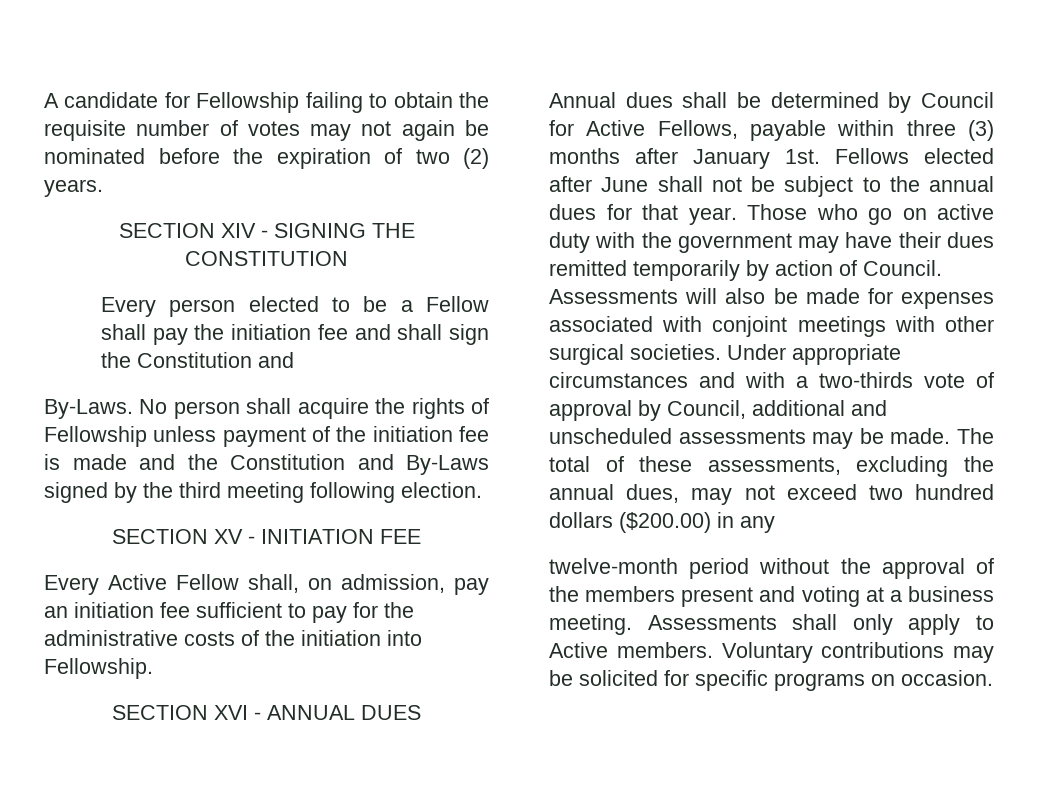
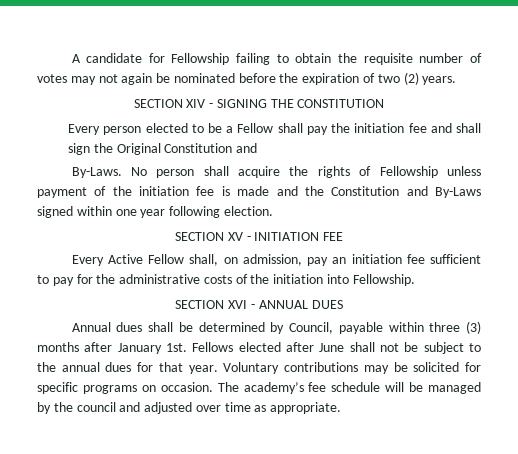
(131, 360) none -> [116,143,161,155] Original
[114,482,304,503] by the third meeting -> [76,206,166,218] within one year
[921,92,994,108] [549,120,738,139] Council for Active Fellows, -> [289,322,334,334] Council,
[747,204,994,225] [549,232,994,253] [549,260,942,281] [549,288,994,309] [549,316,994,337] [549,344,901,365] [549,372,994,388] [549,400,887,421] [549,428,995,449] [549,456,994,477] [549,484,994,505] [549,512,775,533] [549,558,994,579] [549,586,994,607] [549,614,994,635] [549,642,713,658] Those who go on active duty with the government may have their dues remitted temporarily by action of Council. Assessments will also be made for expenses associated with conjoint meetings with other surgical societies. Under appropriate circumstances and with a two-thirds vote of approval by Council, additional and unscheduled assessments may be made. The total of these assessments, excluding the annual dues, may not exceed two hundred dollars ($200.00) in any // twelve-month period without the approval of the members present and voting at a business meeting. Assessments shall only apply to Active members. -> (218, 369) none
(993, 678) none -> [217,382,481,394] [37,402,342,414] The academy’s fee schedule will be managed by the council and adjusted over time as appropriate.

